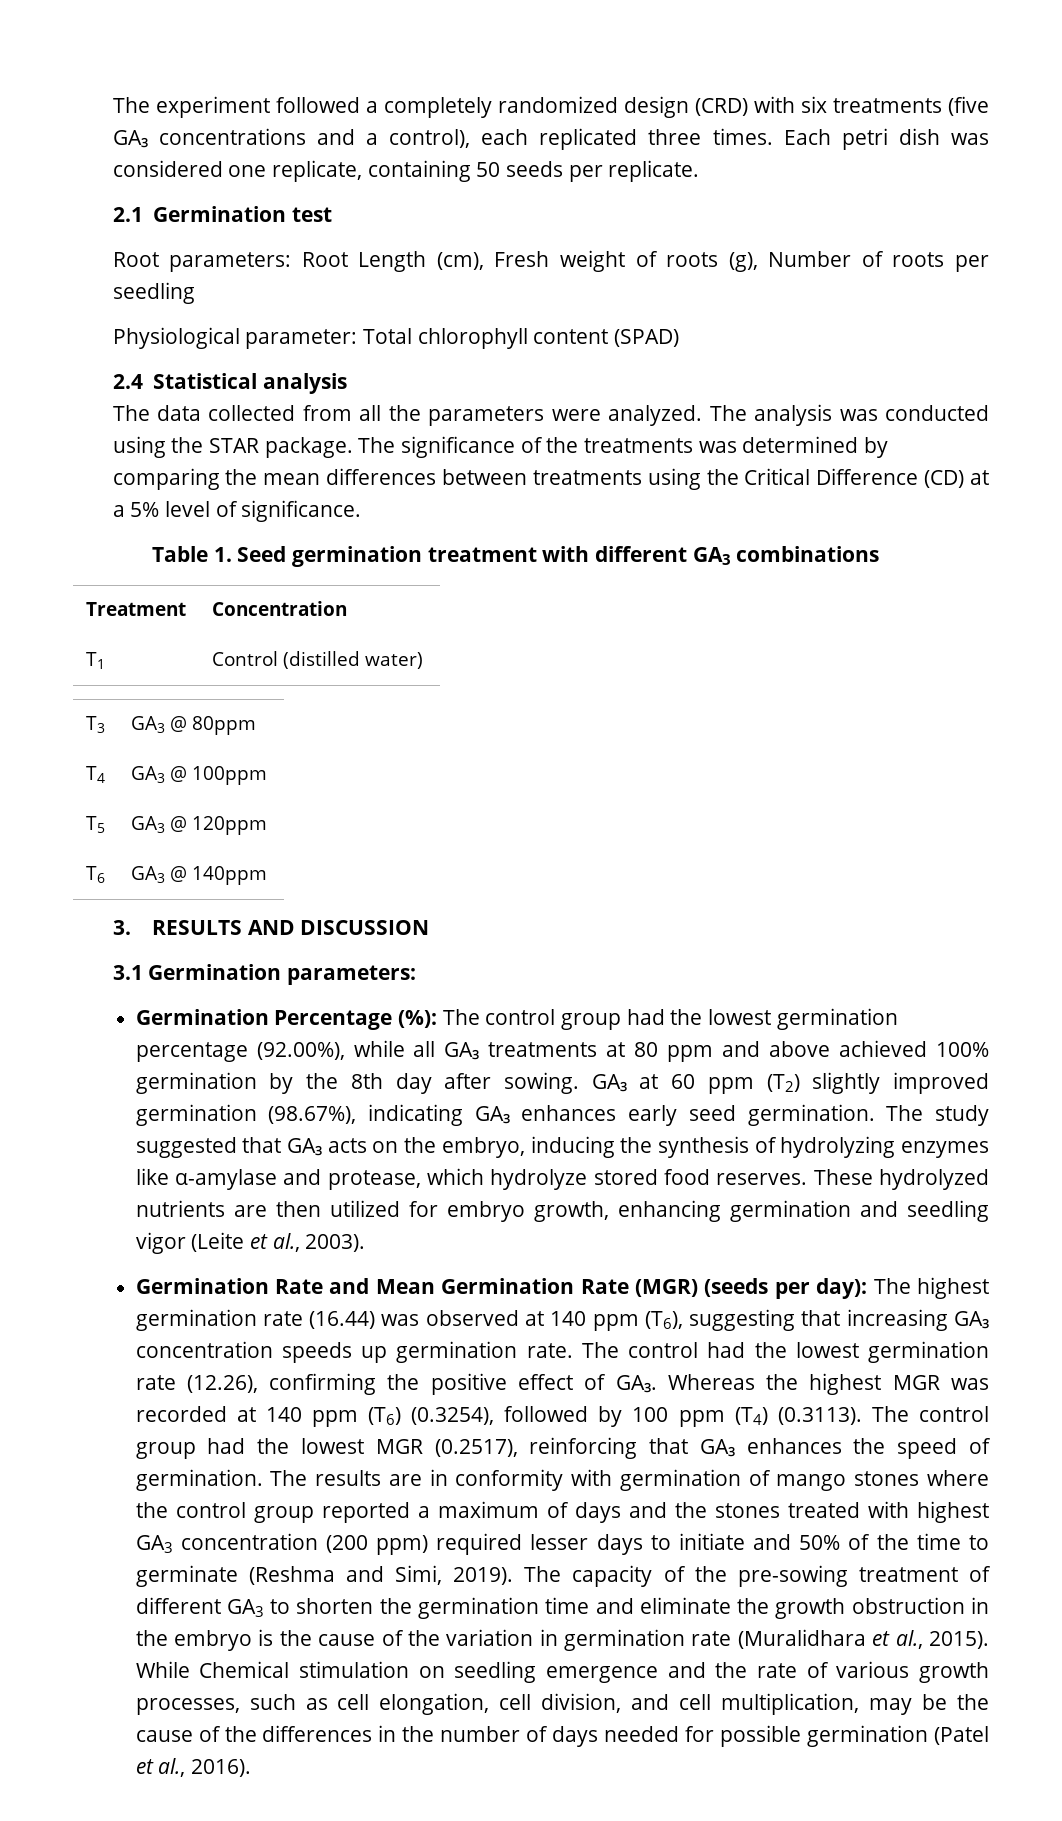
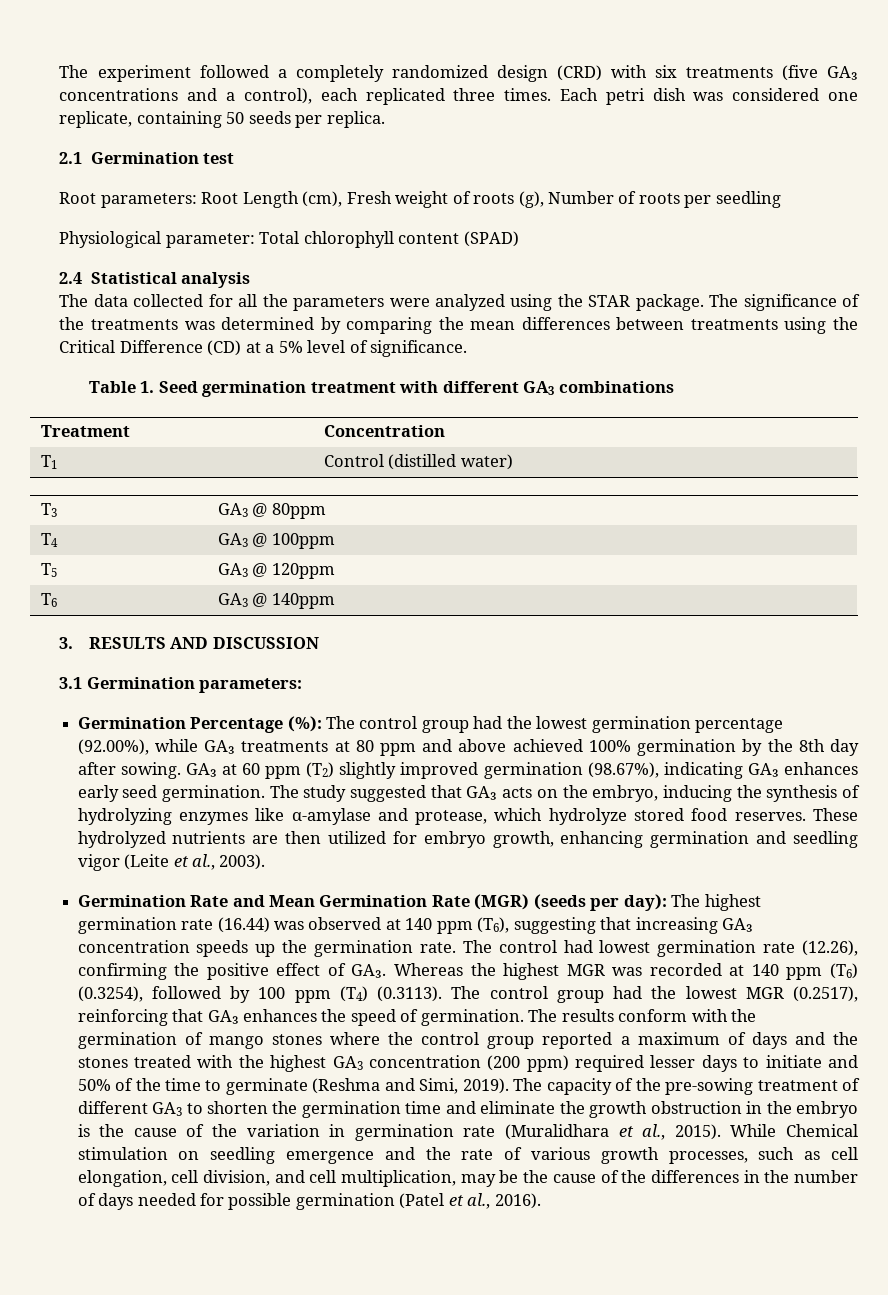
[608,160,700,182] replicate. -> [326,111,385,128] replica.
[302,405,352,421] from -> [208,294,233,307] for
[608,404,990,426] analyzed. The analysis was conducted -> [434,294,505,311] analyzed
[413,1041,436,1057] all -> (198, 745) none
(388, 1354) none -> [282,940,308,953] the
[754,1342,787,1358] the -> (593, 946) none
[388,1469,613,1491] are in conformity with -> [618,1009,757,1022] conform with the
(909, 1509) none -> [238,1055,264,1068] the

